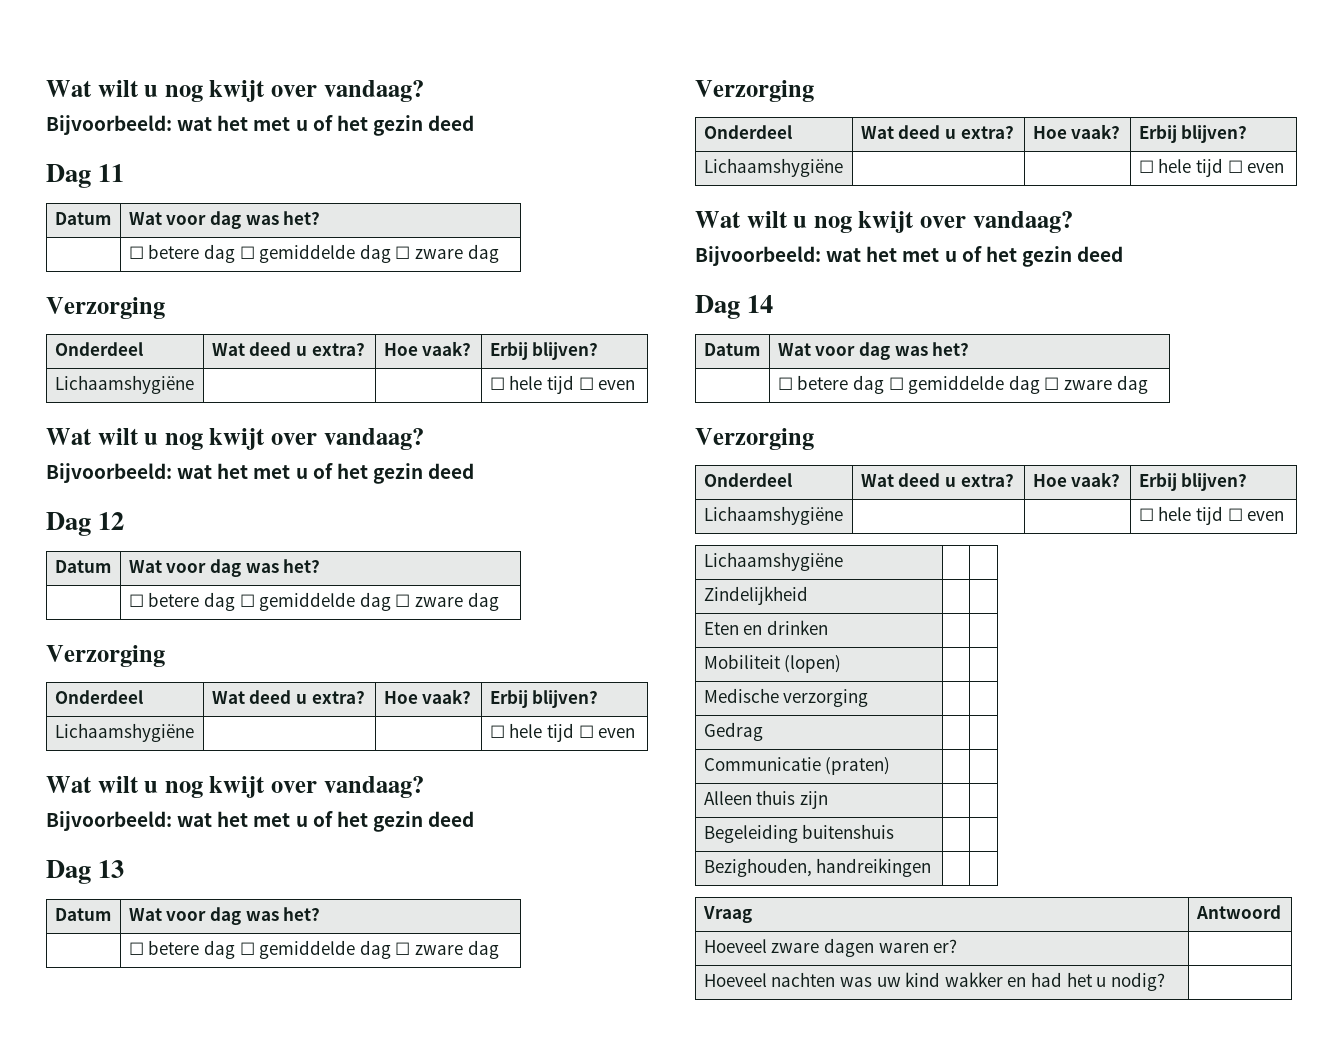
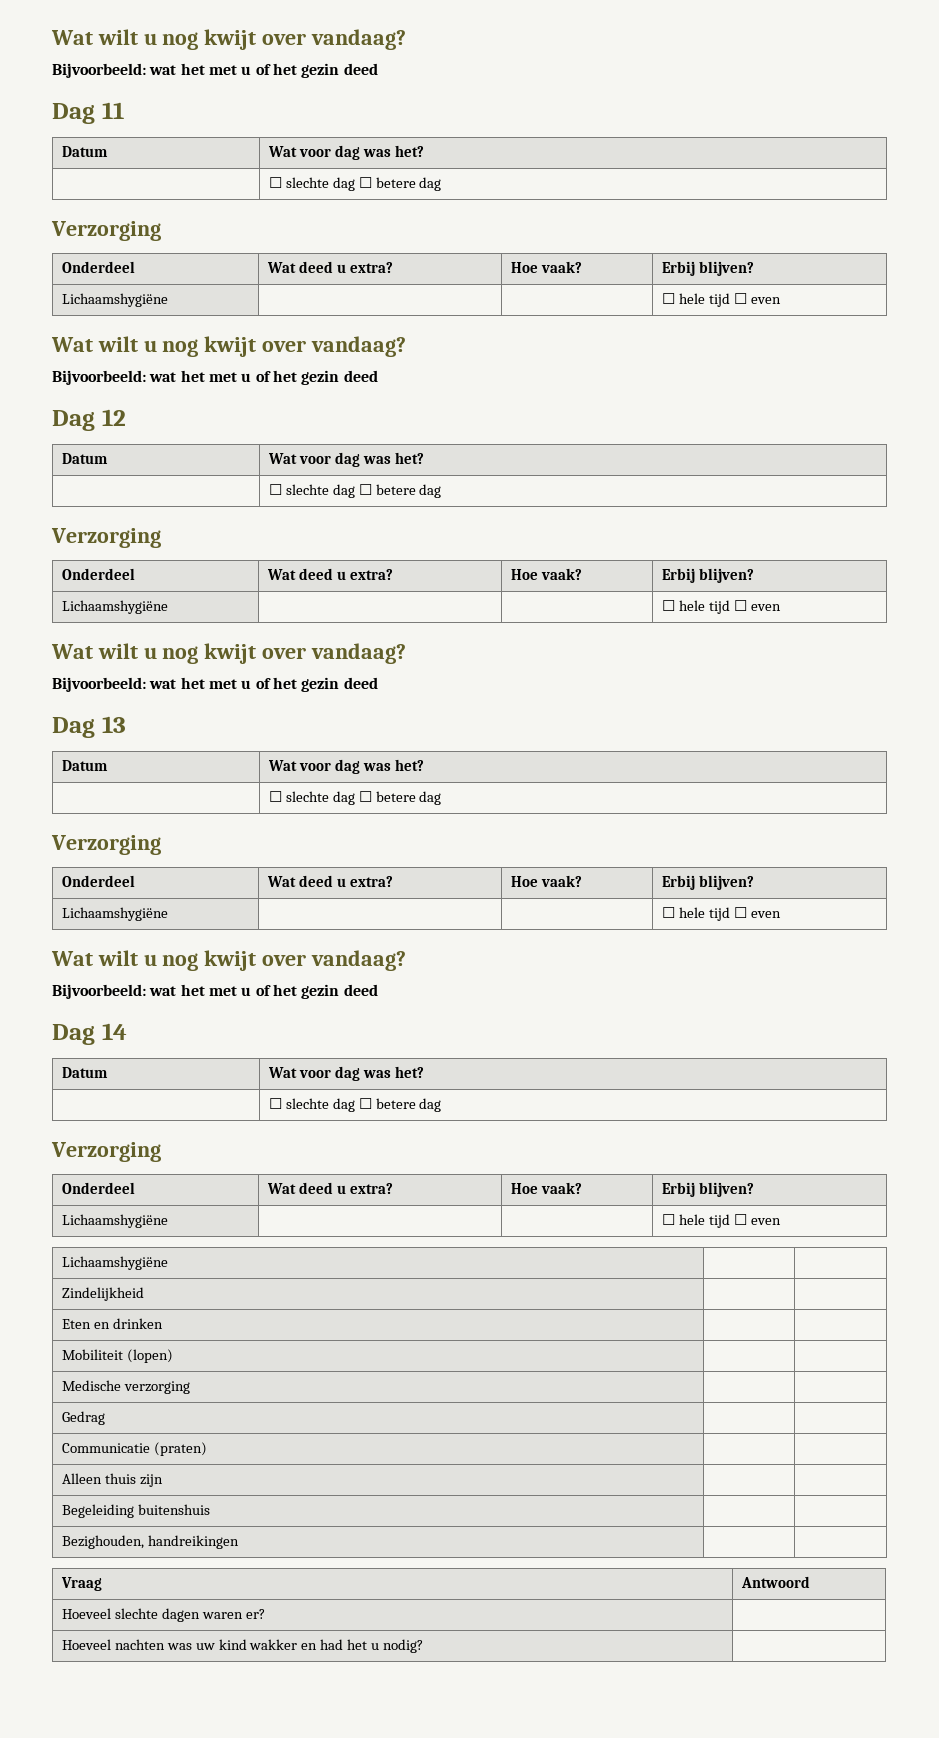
[148,244,464,263] betere dag ☐ gemiddelde dag ☐ zware -> [285,177,416,191] slechte dag ☐ betere
[148,592,464,611] betere dag ☐ gemiddelde dag ☐ zware -> [285,484,416,498] slechte dag ☐ betere
[148,940,464,959] betere dag ☐ gemiddelde dag ☐ zware -> [285,791,416,805] slechte dag ☐ betere
[797,375,1113,394] betere dag ☐ gemiddelde dag ☐ zware -> [285,1098,416,1112] slechte dag ☐ betere
[771,943,820,953] zware -> [114,1608,158,1619] slechte

